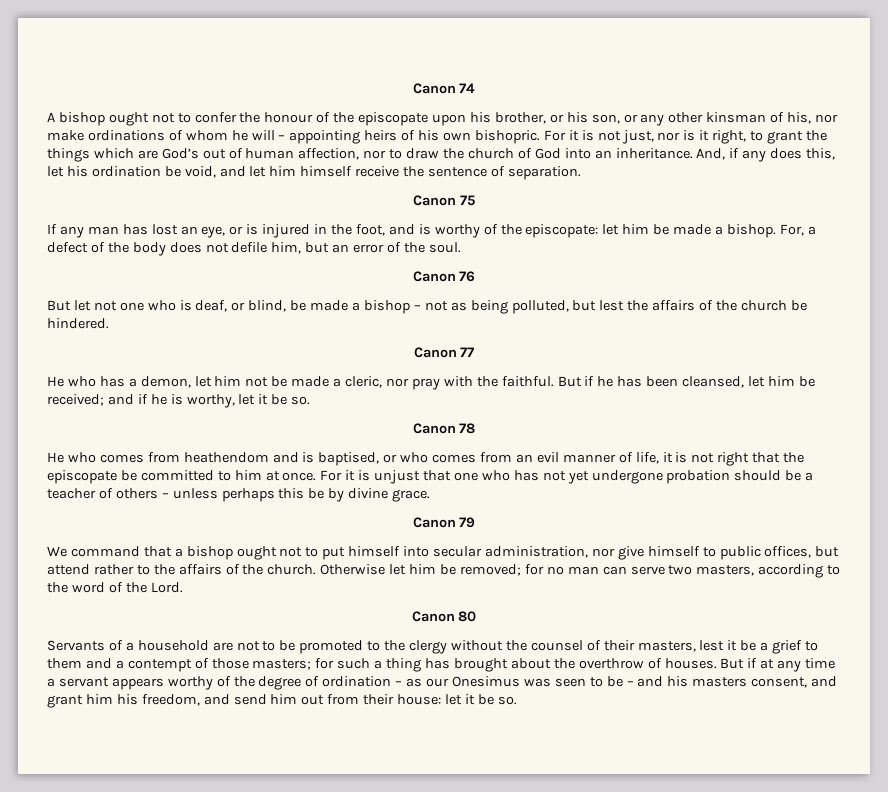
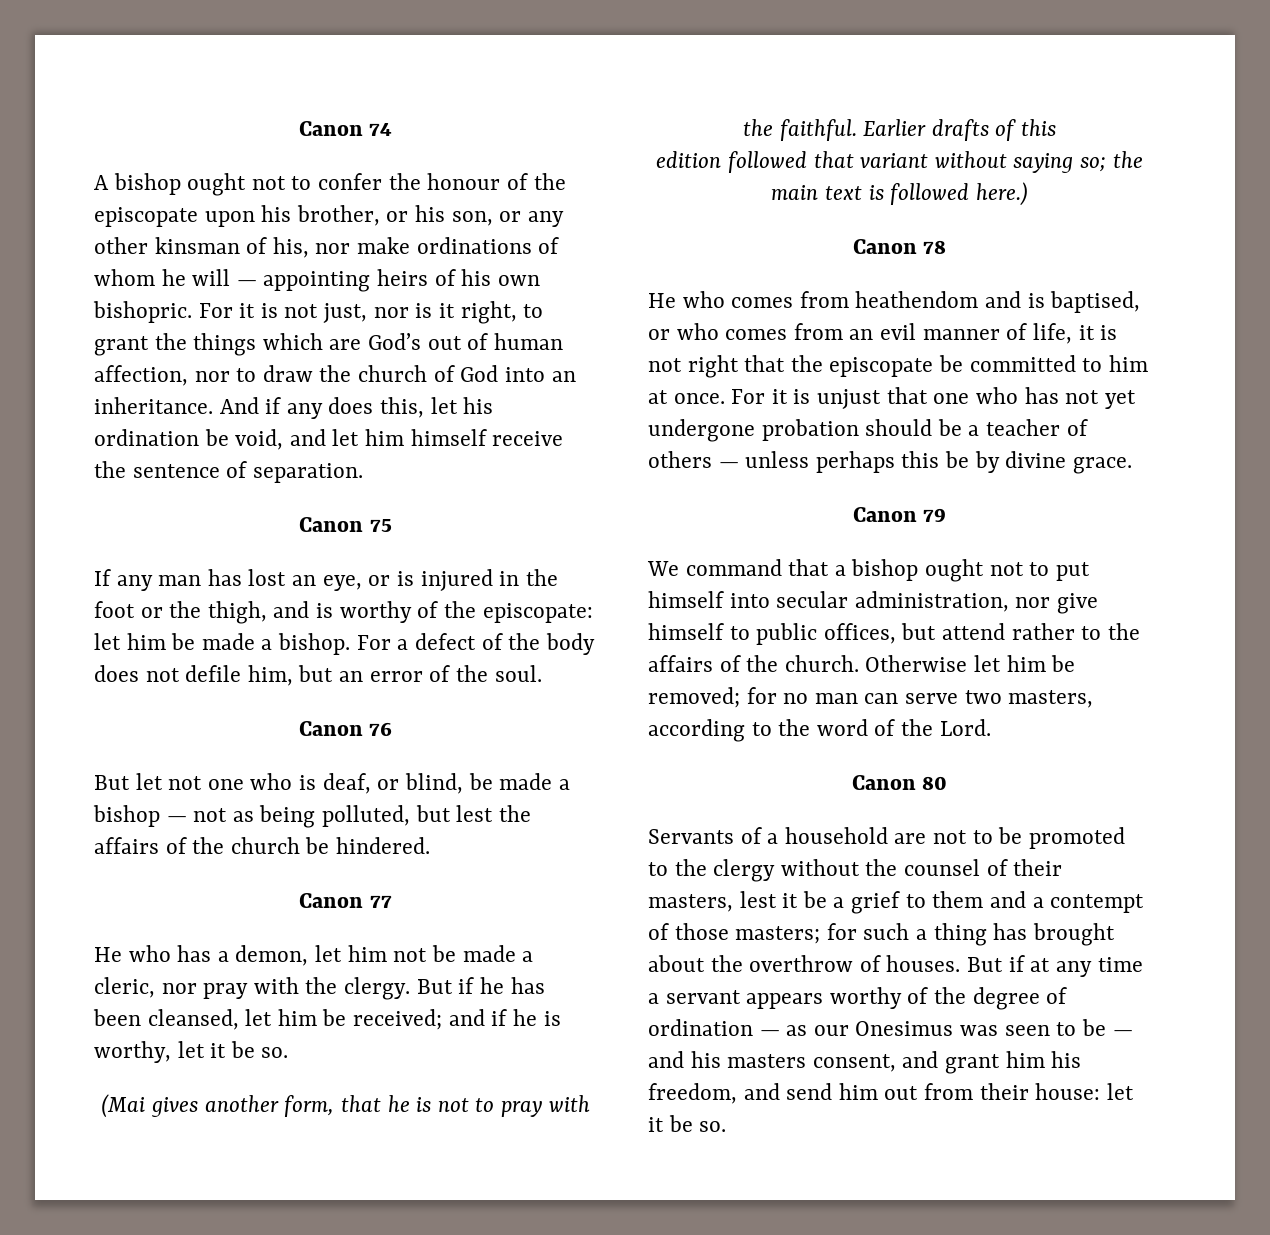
[278,135,286,140] – -> [236,280,257,286] —
[696,148,726,160] And, -> [219,397,259,414] And
[355,224,385,236] foot, -> [94,601,267,624] foot or the thigh,
[779,224,804,236] For, -> [356,635,391,650] For
[413,305,421,310] – -> [166,816,187,822] —
[501,376,554,387] faithful. -> [344,977,411,1000] clergy.
(311, 400) none -> [101,1094,590,1118] [742,119,1057,141] [656,151,1143,173] [771,182,1028,206] // (Mai gives another form, that he is not to pray with the faithful. Earlier drafts of this // edition followed that variant without saying so; the main text is followed here.)
[161,493,169,498] – -> [718,462,739,468] —
[395,681,403,686] – -> [759,1030,780,1036] —
[626,681,634,686] – -> [1112,1030,1133,1036] —

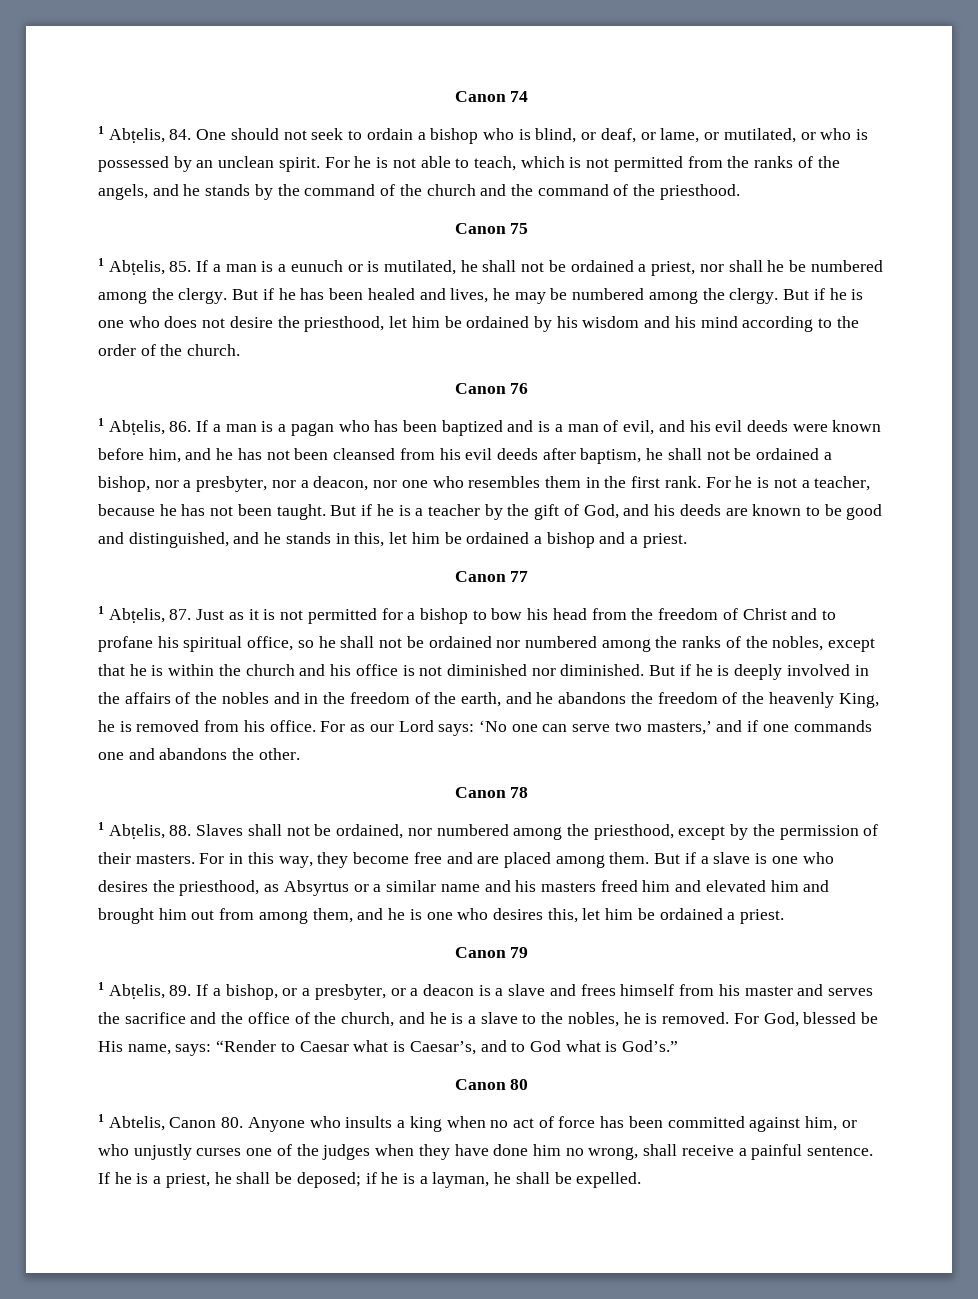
[94,173,566,196] [94,205,564,227] [94,237,560,258] [94,269,540,292] [93,301,544,324] [94,333,563,356] [94,365,576,386] [94,397,494,419] [94,429,564,450] [94,461,363,483] [299,517,392,532] [94,569,558,591] [94,601,593,624] [94,633,595,655] [94,665,542,686] [298,721,393,736] [94,773,570,794] [93,805,531,828] [94,837,431,854] [299,893,392,908] [94,945,534,966] [94,977,299,999] A bishop ought not to confer the honour of the episcopate upon his brother, or his son, or any other kinsman of his, nor make ordinations of whom he will — appointing heirs of his own bishopric. For it is not just, nor is it right, to grant the things which are God’s out of human affection, nor to draw the church of God into an inheritance. And if any does this, let his ordination be void, and let him himself receive the sentence of separation. // Canon 75 // If any man has lost an eye, or is injured in the foot or the thigh, and is worthy of the episcopate: let him be made a bishop. For a defect of the body does not defile him, but an error of the soul. // Canon 76 // But let not one who is deaf, or blind, be made a bishop — not as being polluted, but lest the affairs of the church be hindered. // Canon 77 // He who has a demon, let him not be made a cleric, nor pray with -> [98,126,868,144] [98,156,840,172] [98,184,740,200] [454,223,529,234] [98,258,883,276] [98,291,147,304] 1 Abṭelis, 84. One should not seek to ordain a bishop who is blind, or deaf, or lame, or mutilated, or who is possessed by an unclean spirit. For he is not able to teach, which is not permitted from the ranks of the angels, and he stands by the command of the church and the command of the priesthood. // Canon 75 // 1 Abṭelis, 85. If a man is a eunuch or is mutilated, he shall not be ordained a priest, nor shall he be numbered among
[147,1009,561,1030] [94,1041,289,1063] [101,1094,590,1118] [742,119,1057,141] [656,151,1143,173] [771,182,1028,206] [852,239,947,254] [648,291,1141,313] [648,323,1118,344] [648,355,1148,378] [648,387,1136,409] [648,419,1088,442] [648,451,1132,474] [852,507,947,522] [647,559,1090,582] [648,591,1099,614] [648,623,1140,645] [648,655,1076,672] [648,687,1094,708] [648,719,991,742] [851,775,948,790] [648,827,1125,849] [648,859,1063,882] [648,891,1145,914] [648,923,1115,946] [648,955,1143,977] [648,987,1068,1010] [648,1019,1133,1036] [648,1051,1082,1074] [648,1083,1134,1104] [648,1115,727,1132] cleansed, let him be received; and if he is worthy, let it be so. // (Mai gives another form, that he is not to pray with the faithful. Earlier drafts of this // edition followed that variant without saying so; the main text is followed here.) // Canon 78 // He who comes from heathendom and is baptised, or who comes from an evil manner of life, it is not right that the episcopate be committed to him at once. For it is unjust that one who has not yet undergone probation should be a teacher of others — unless perhaps this be by divine grace. // Canon 79 // We command that a bishop ought not to put himself into secular administration, nor give himself to public offices, but attend rather to the affairs of the church. Otherwise let him be removed; for no man can serve two masters, according to the word of the Lord. // Canon 80 // Servants of a household are not to be promoted to the clergy without the counsel of their masters, lest it be a grief to them and a contempt of those masters; for such a thing has brought about the overthrow of houses. But if at any time a servant appears worthy of the degree of ordination — as our Onesimus was seen to be — and his masters consent, and grant him his freedom, and send him out from their house: let it be so. -> [367,288,864,304] [98,316,859,332] [98,344,241,356] [454,383,529,394] [98,418,882,436] [98,448,832,464] [98,476,871,492] [98,504,883,520] [98,532,687,548] [454,571,529,582] [98,606,836,624] [98,636,876,652] [98,664,869,680] [98,692,879,708] [98,720,872,736] [98,748,300,760] [454,787,529,798] [98,822,879,840] [98,852,834,868] [98,880,830,896] [98,908,785,924] [454,947,529,958] [98,982,873,1000] [98,1012,878,1027] [98,1040,679,1056] [454,1079,529,1090] [98,1114,857,1132] [98,1144,874,1160] [98,1172,642,1188] healed and lives, he may be numbered among the clergy. But if he is one who does not desire the priesthood, let him be ordained by his wisdom and his mind according to the order of the church. // Canon 76 // 1 Abṭelis, 86. If a man is a pagan who has been baptized and is a man of evil, and his evil deeds were known before him, and he has not been cleansed from his evil deeds after baptism, he shall not be ordained a bishop, nor a presbyter, nor a deacon, nor one who resembles them in the first rank. For he is not a teacher, because he has not been taught. But if he is a teacher by the gift of God, and his deeds are known to be good and distinguished, and he stands in this, let him be ordained a bishop and a priest. // Canon 77 // 1 Abṭelis, 87. Just as it is not permitted for a bishop to bow his head from the freedom of Christ and to profane his spiritual office, so he shall not be ordained nor numbered among the ranks of the nobles, except that he is within the church and his office is not diminished nor diminished. But if he is deeply involved in the affairs of the nobles and in the freedom of the earth, and he abandons the freedom of the heavenly King, he is removed from his office. For as our Lord says: ‘No one can serve two masters,’ and if one commands one and abandons the other. // Canon 78 // 1 Abṭelis, 88. Slaves shall not be ordained, nor numbered among the priesthood, except by the permission of their masters. For in this way, they become free and are placed among them. But if a slave is one who desires the priesthood, as Absyrtus or a similar name and his masters freed him and elevated him and brought him out from among them, and he is one who desires this, let him be ordained a priest. // Canon 79 // 1 Abṭelis, 89. If a bishop, or a presbyter, or a deacon is a slave and frees himself from his master and serves the sacrifice and the office of the church, and he is a slave to the nobles, he is removed. For God, blessed be His name, says: “Render to Caesar what is Caesar’s, and to God what is God’s.” // Canon 80 // 1 Abtelis, Canon 80. Anyone who insults a king when no act of force has been committed against him, or who unjustly curses one of the judges when they have done him no wrong, shall receive a painful sentence. If he is a priest, he shall be deposed; if he is a layman, he shall be expelled.

